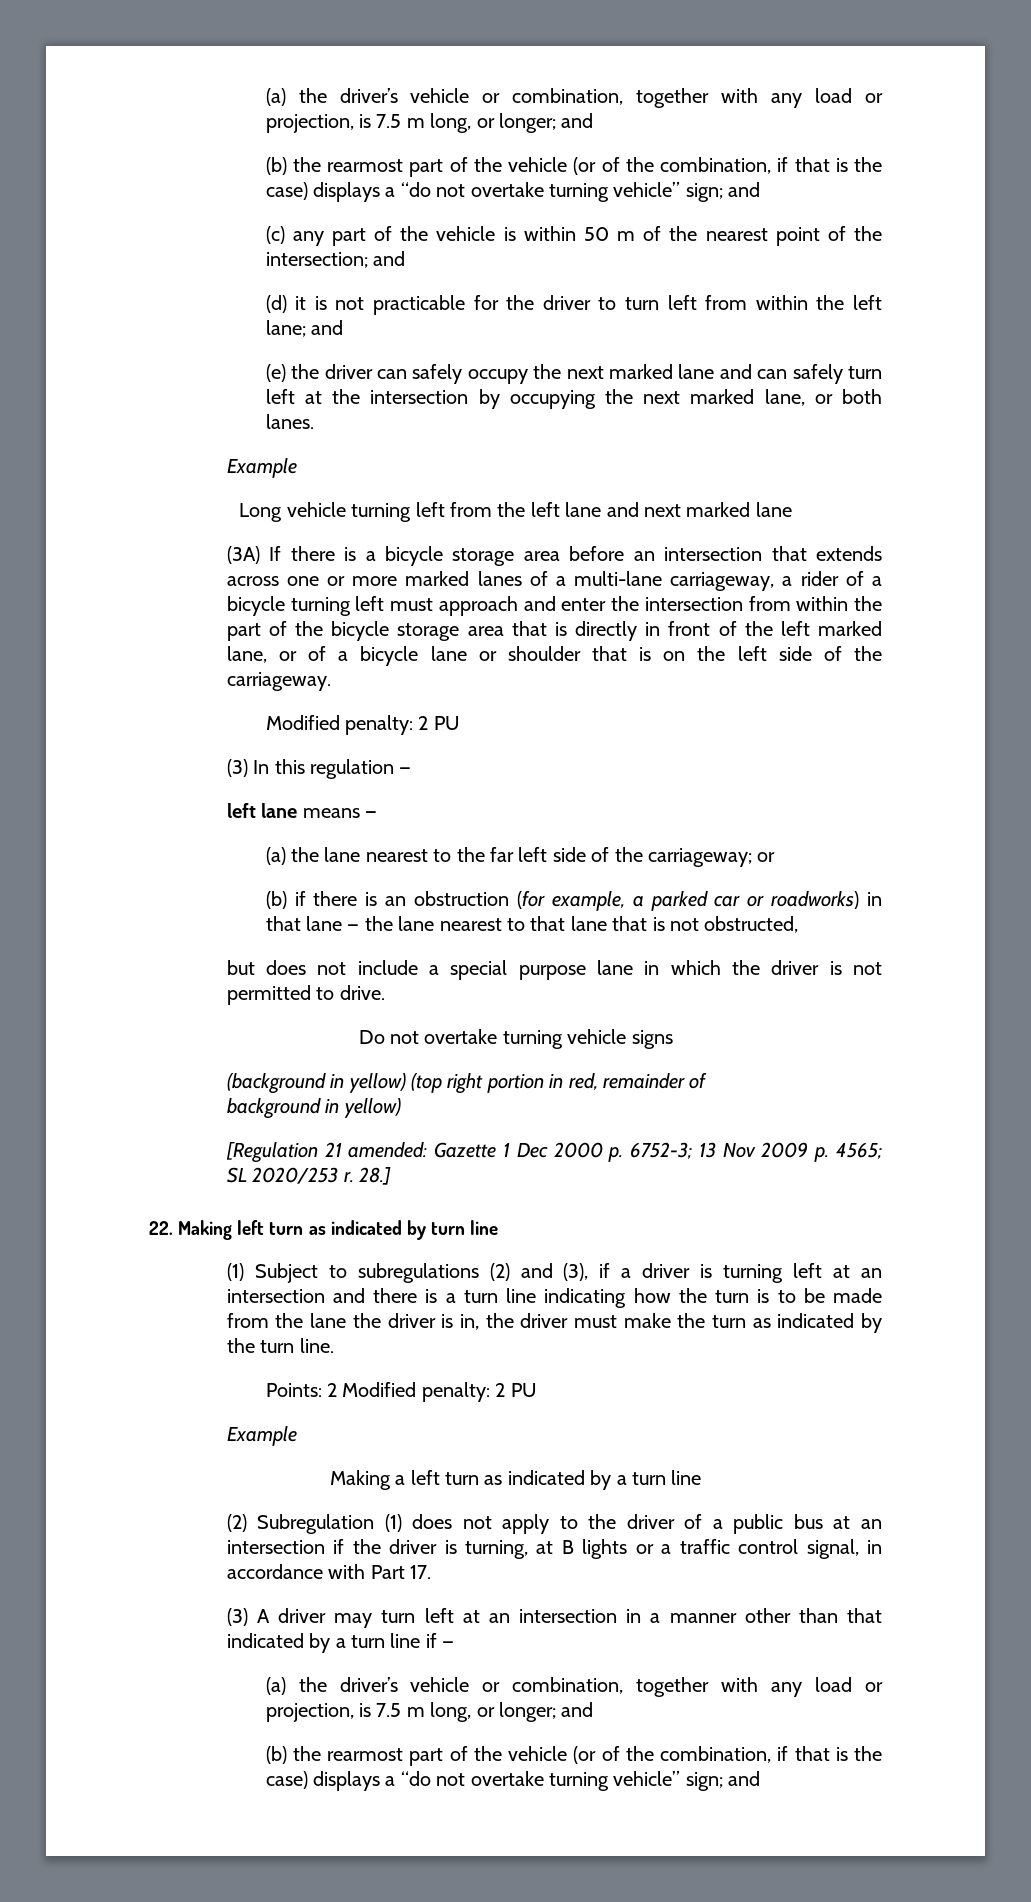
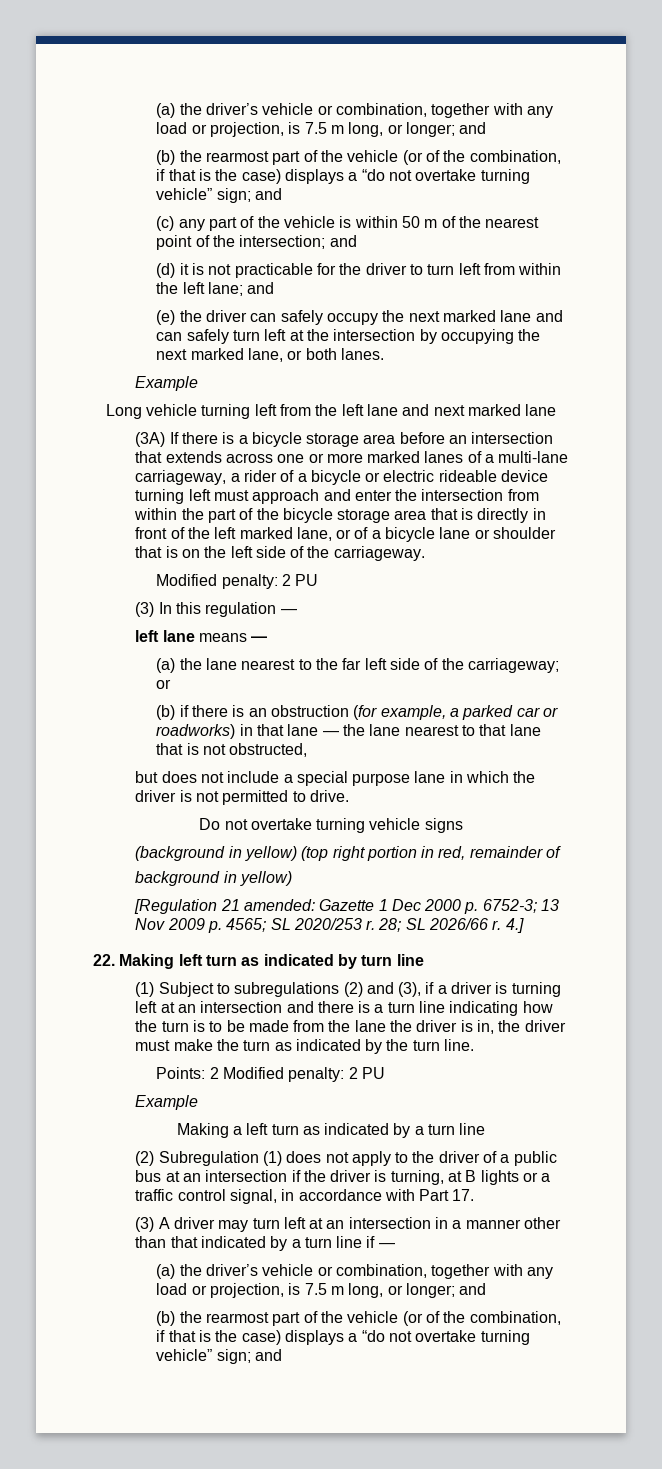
(285, 606) none -> [365,470,549,482] or electric rideable device
[358,1167,391,1185] 28.] -> [378,918,524,933] 28; SL 2026/66 r. 4.]

